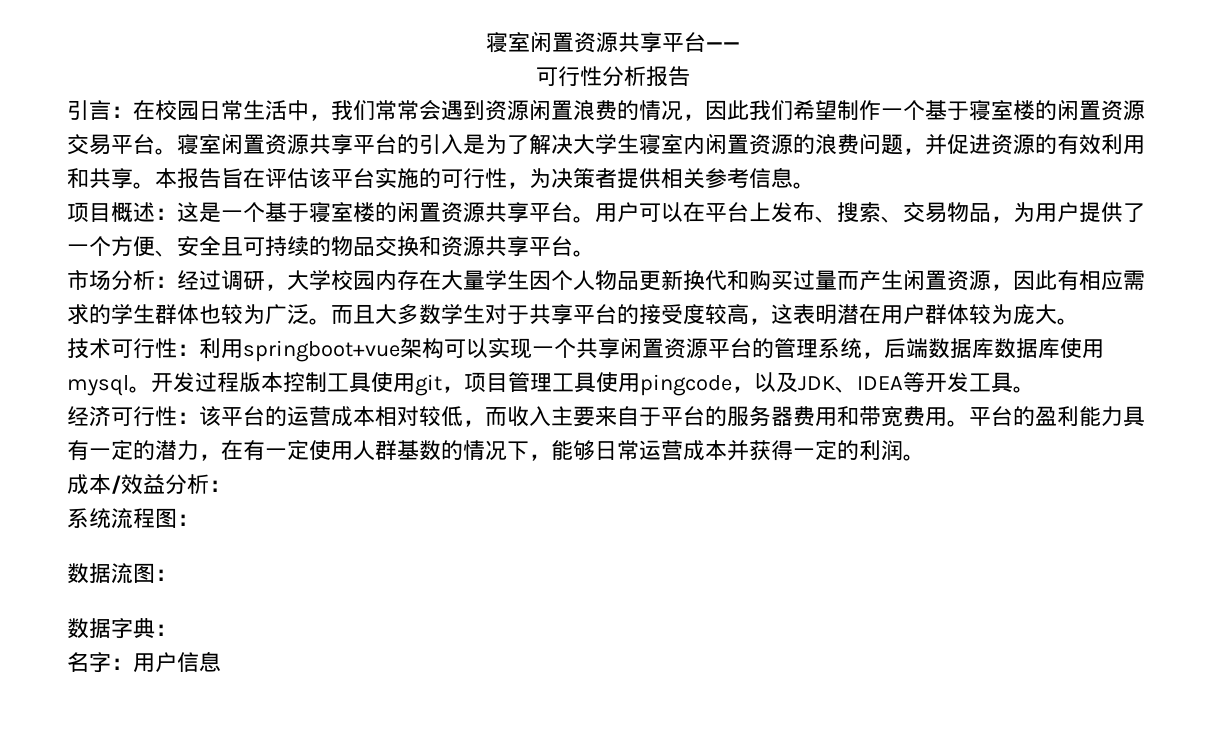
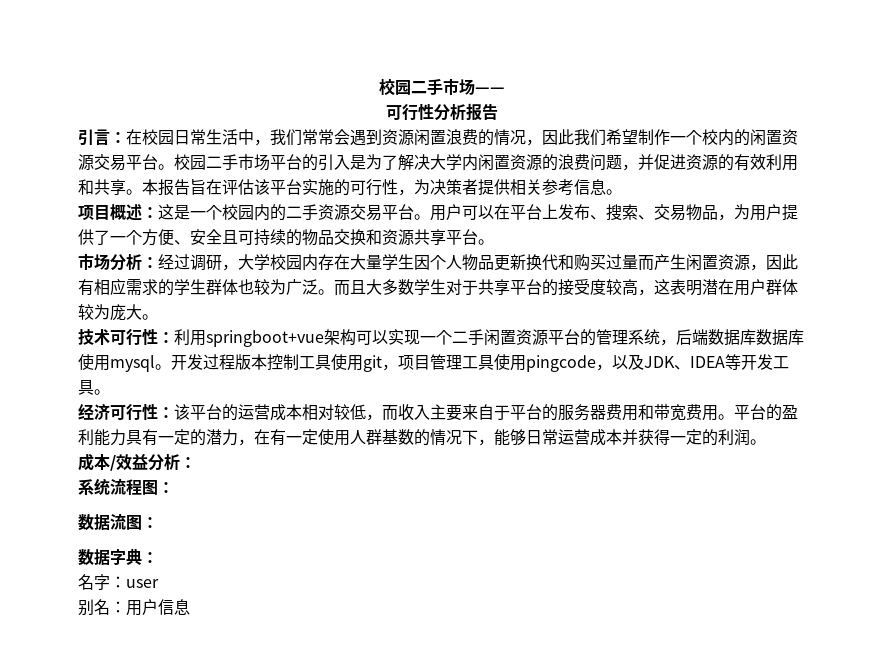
[486,31,706,53] 寝室闲置资源共享平台 -> [379,78,475,96] 校园二手市场
[925,100,1035,121] 基于寝室楼 -> [702,129,734,146] 校内
[177,133,353,155] 寝室闲置资源共享 -> [174,154,270,171] 校园二手市场
[617,134,683,155] 生寝室 -> (462, 162) none
[265,201,529,223] 基于寝室楼的闲置资源共享 -> [222,204,382,221] 校园内的二手资源交易
[576,338,620,359] 共享 -> [452,329,484,346] 二手
(133, 664) none -> [126,579,159,588] [78,599,126,616] user // 别名：

